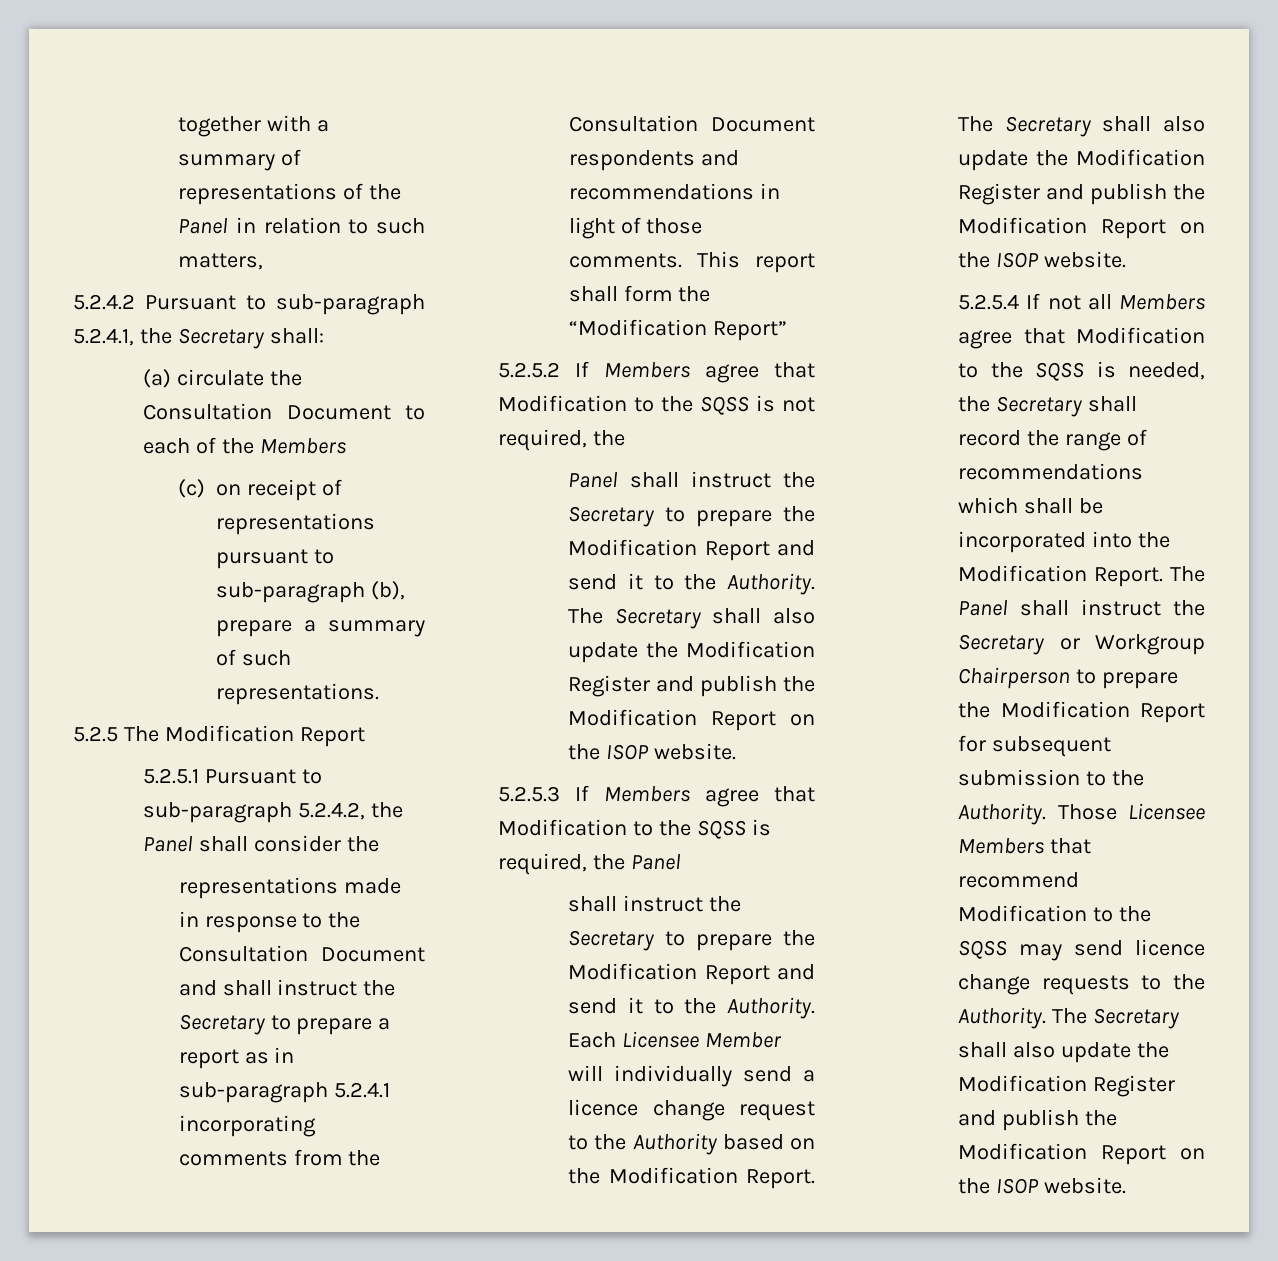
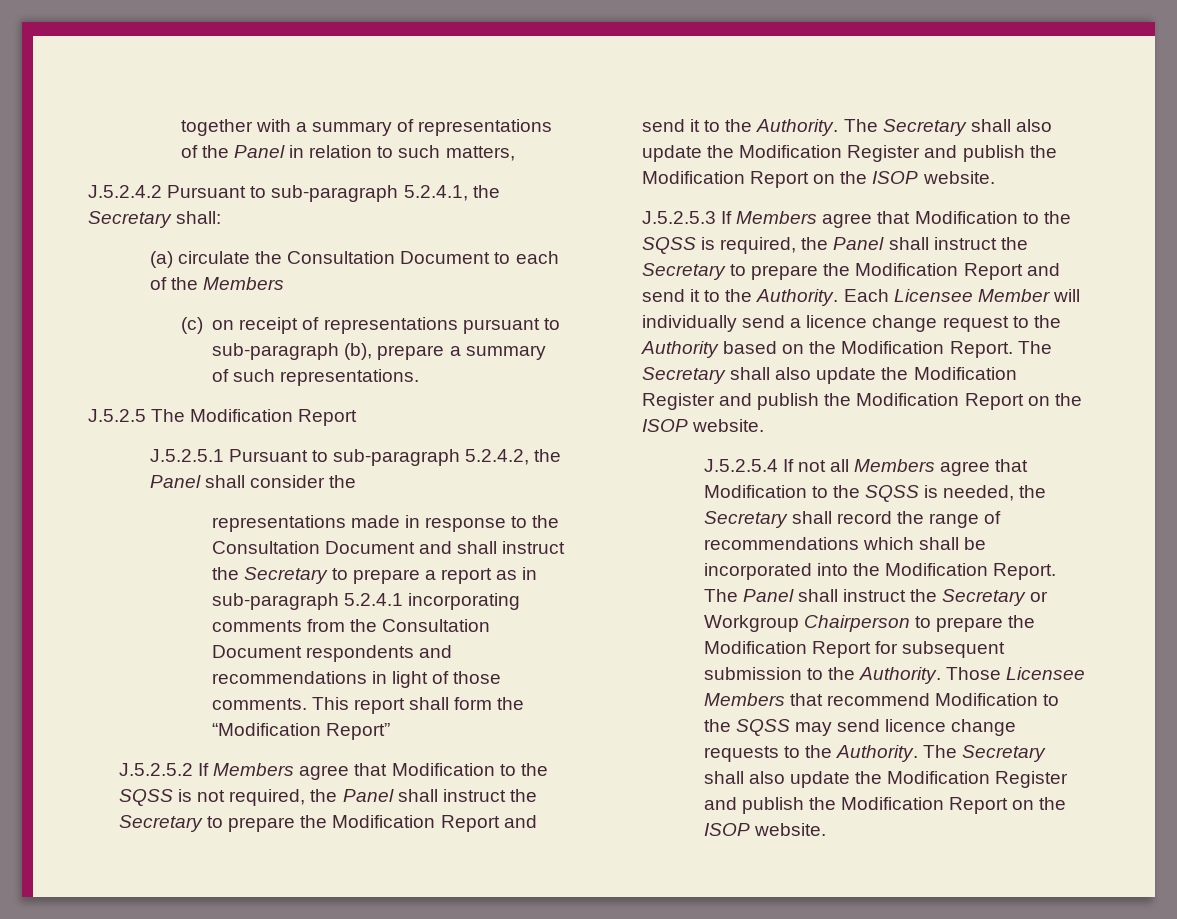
[73,294,135,310] 5.2.4.2 -> [88,185,162,198] J.5.2.4.2
[73,726,118,742] 5.2.5 -> [88,409,146,422] J.5.2.5
[143,768,200,784] 5.2.5.1 -> [149,449,224,462] J.5.2.5.1
[498,362,561,378] 5.2.5.2 -> [118,763,193,776] J.5.2.5.2
(625, 438) // -> (338, 795) none
[498,786,561,802] 5.2.5.3 -> [641,211,716,224] J.5.2.5.3
(681, 862) // -> (885, 243) none
[958,294,1020,310] 5.2.5.4 -> [703,459,778,472] J.5.2.5.4

